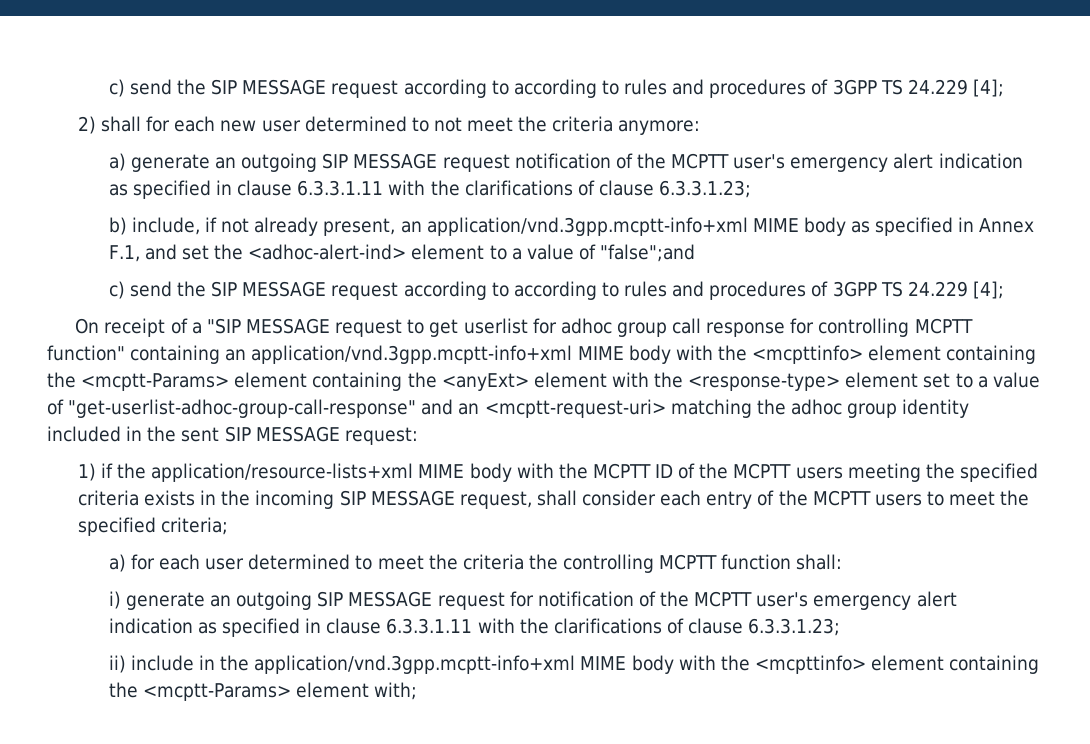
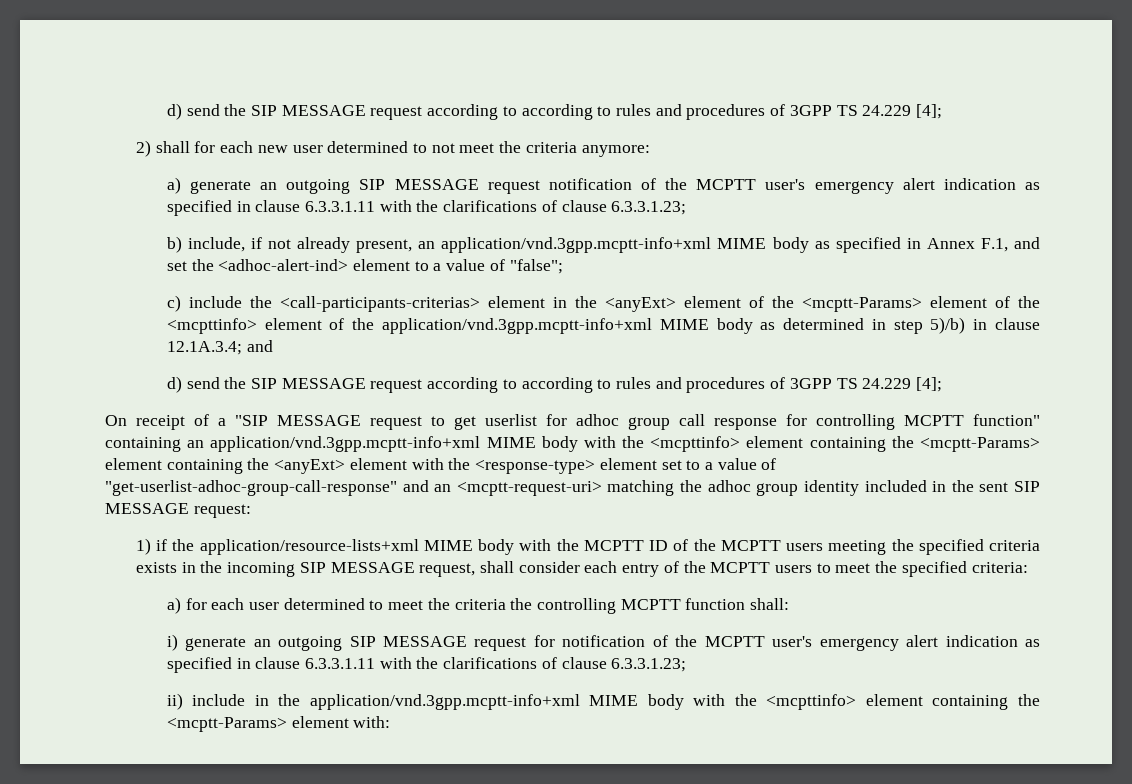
[108,79,125,97] c) -> [166,103,182,120] d)
[600,244,696,262] [108,281,125,299] "false";and // c) -> [509,259,563,274] [166,295,1040,312] [166,317,1041,334] [166,340,273,355] [166,376,182,393] "false"; // c) include the <call-participants-criterias> element in the <anyExt> element of the <mcptt-Params> element of the <mcpttinfo> element of the application/vnd.3gpp.mcptt-info+xml MIME body as determined in step 5)/b) in clause 12.1A.3.4; and // d)
[161,517,229,535] criteria; -> [971,562,1028,573] criteria:
[374,682,418,700] with; -> [353,716,391,728] with:

